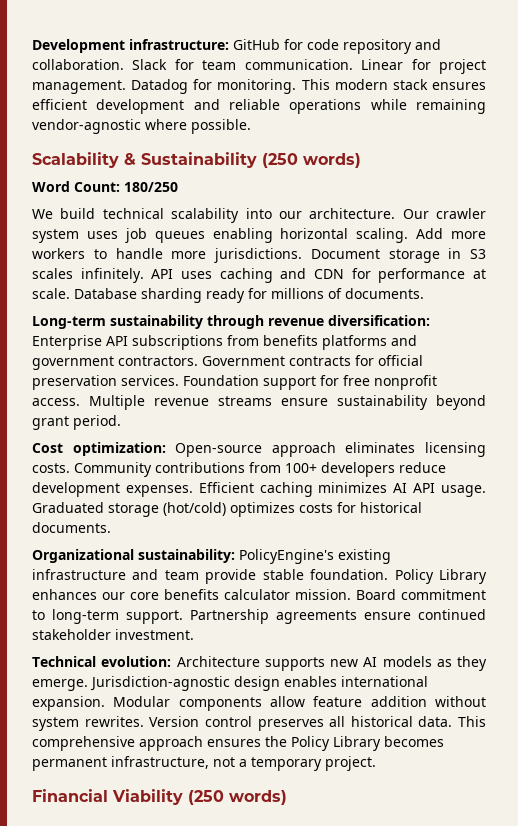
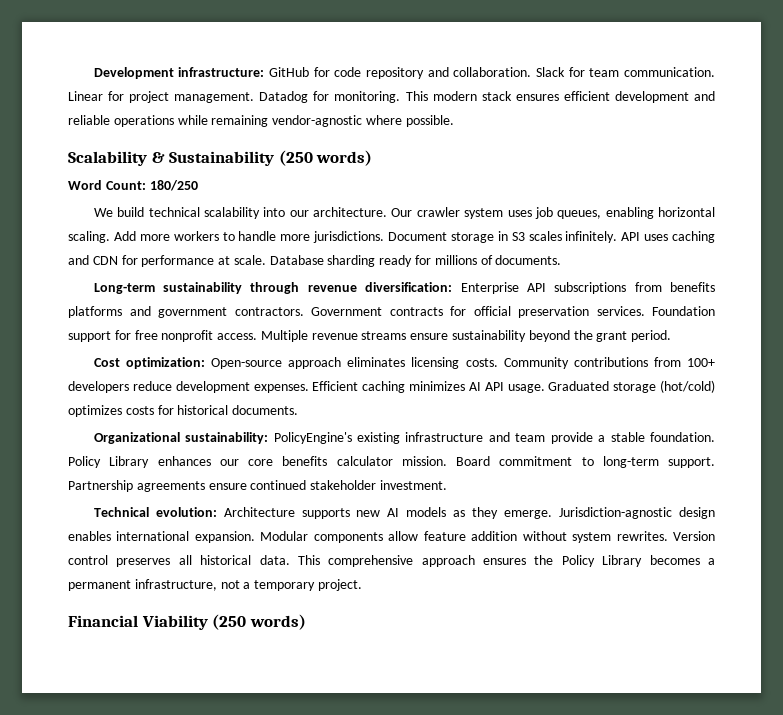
[154,231,205,243] queues -> [557,210,602,219] queues,
(486, 402) none -> [573,330,593,340] the
(257, 576) none -> [598,435,606,442] a
(444, 741) none -> [707,558,715,565] a

